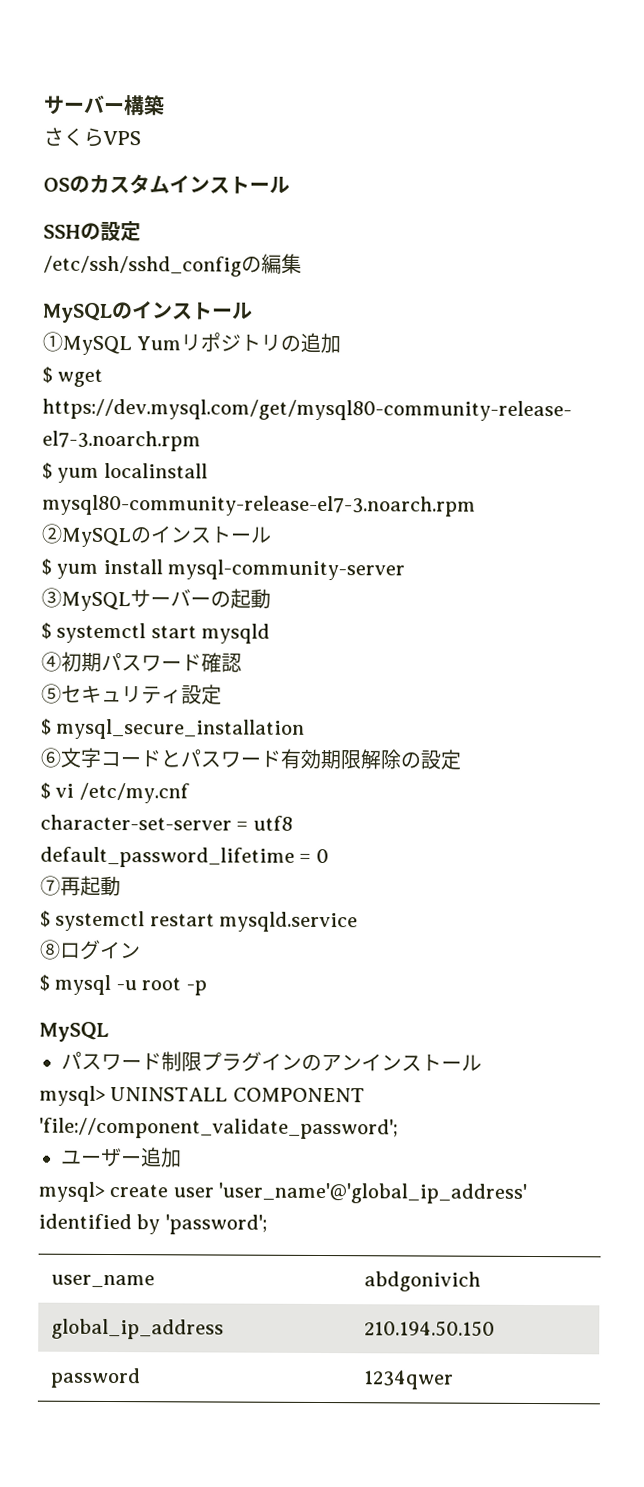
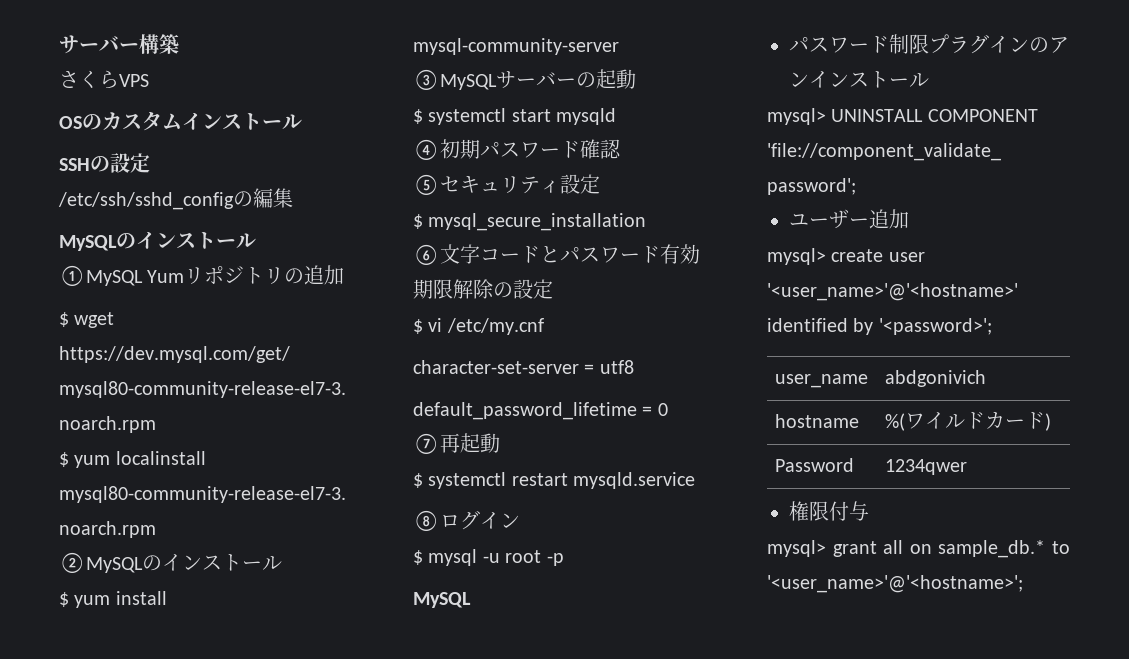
[218,1182,528,1204] 'user_name'@'global_ip_address' -> [767,283,1018,301] '<user_name>'@'<hostname>'
[164,1214,268,1235] 'password'; -> [878,318,992,335] '<password>';
[51,1318,225,1340] [364,1320,496,1337] [50,1367,142,1389] [363,1370,455,1390] global_ip_address | 210.194.50.150 // password | 1234qwer -> [775,414,860,428] [885,411,1052,431] [775,458,855,472] [885,459,968,475] [789,501,869,521] [767,540,1070,558] [767,575,1023,593] hostname | %(ワイルドカード) // Password | 1234qwer // 権限付与 // mysql> grant all on sample_db.* to '<user_name>'@'<hostname>';

